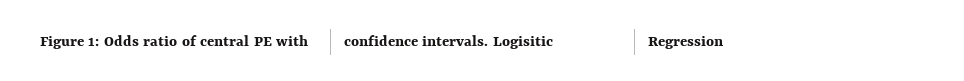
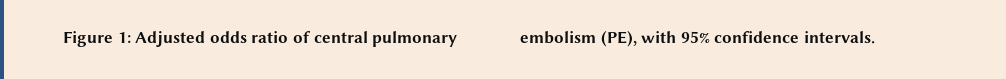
[103,35,139,46] Odds -> [135,31,247,47] Adjusted odds
[253,35,723,49] PE with confidence intervals. Logisitic Regression -> [372,30,875,47] pulmonary embolism (PE), with 95% confidence intervals.

